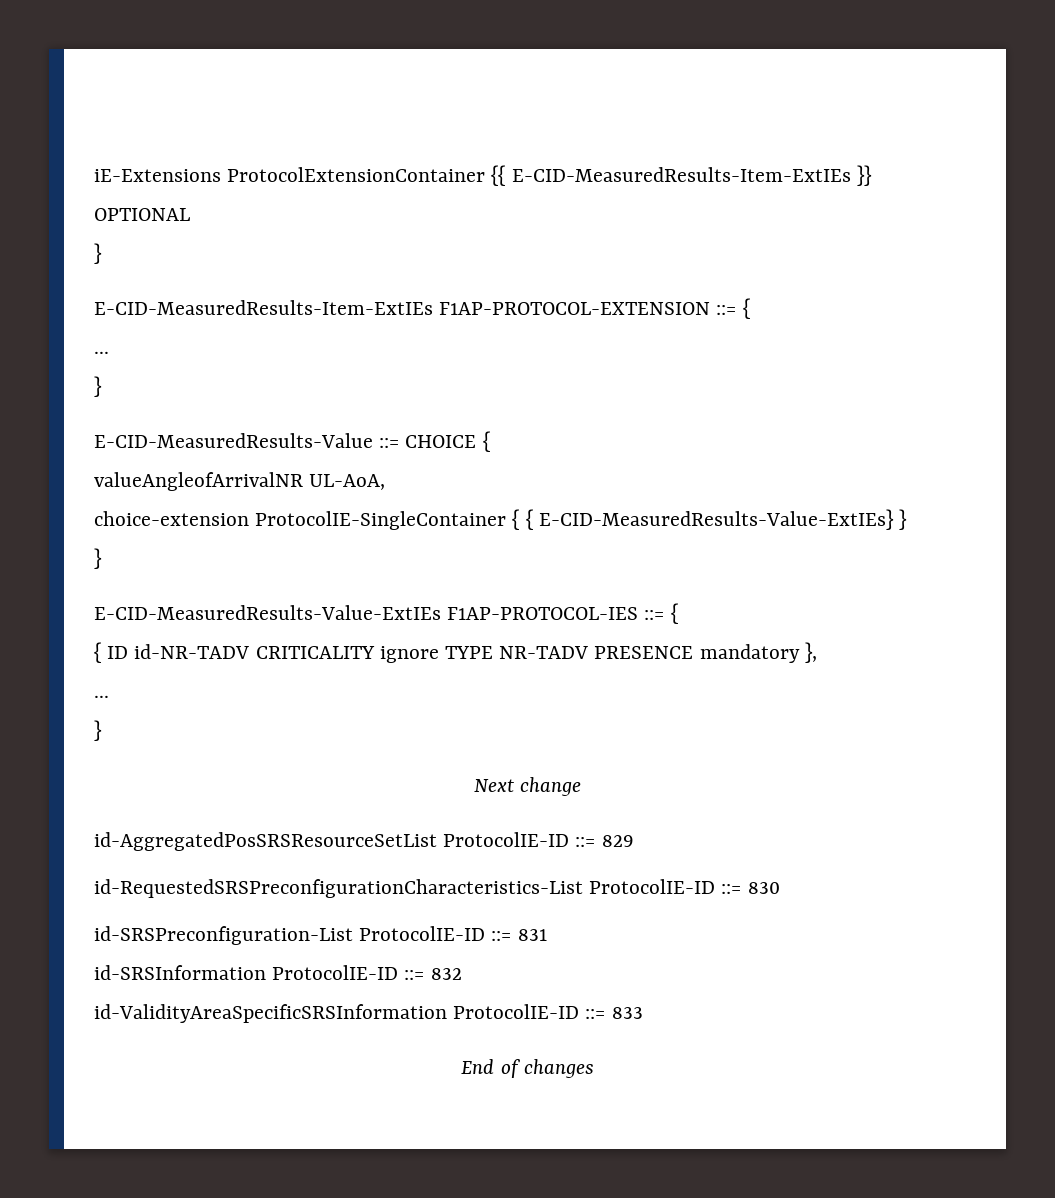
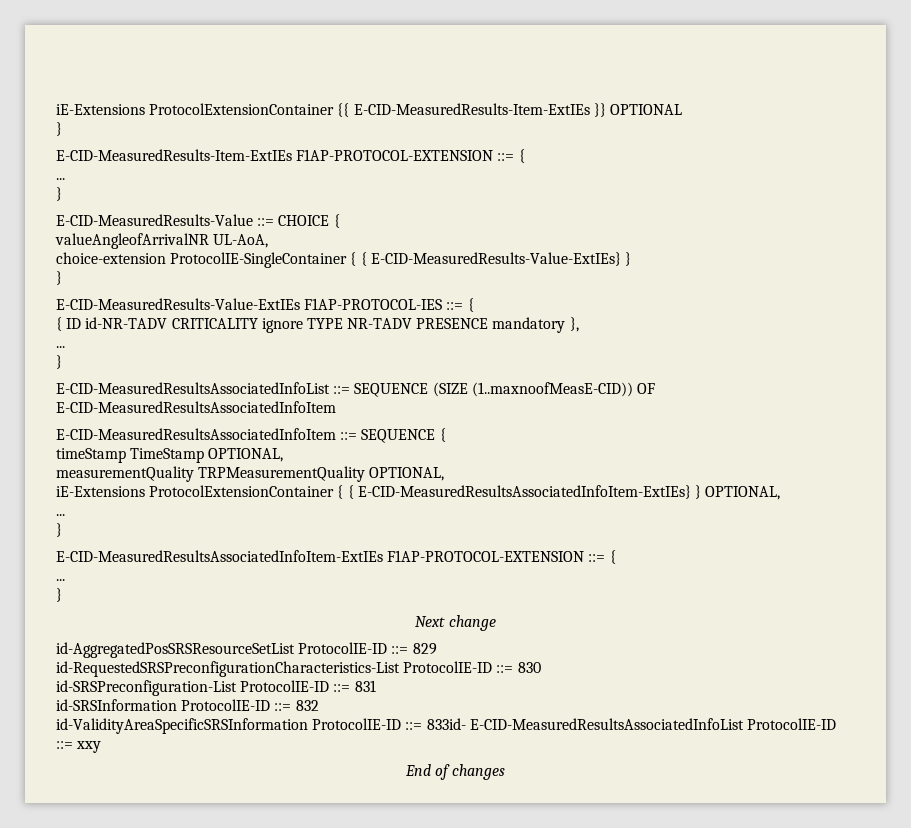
(102, 730) none -> [56,382,655,397] [56,401,336,413] [56,428,446,443] [56,448,284,463] [56,466,445,482] [56,485,781,500] [56,514,65,516] [56,523,62,537] [56,550,616,564] [56,579,65,581] [56,588,62,602] // E-CID-MeasuredResultsAssociatedInfoList ::= SEQUENCE (SIZE (1..maxnoofMeasE-CID)) OF E-CID-MeasuredResultsAssociatedInfoItem // E-CID-MeasuredResultsAssociatedInfoItem ::= SEQUENCE { // timeStamp TimeStamp OPTIONAL, // measurementQuality TRPMeasurementQuality OPTIONAL, // iE-Extensions ProtocolExtensionContainer { { E-CID-MeasuredResultsAssociatedInfoItem-ExtIEs} } OPTIONAL, // ... // } // E-CID-MeasuredResultsAssociatedInfoItem-ExtIEs F1AP-PROTOCOL-EXTENSION ::= { // ... // }
[611,1007,643,1019] 833 -> [426,718,836,730] [56,741,102,753] 833id- E-CID-MeasuredResultsAssociatedInfoList ProtocolIE-ID ::= xxy

